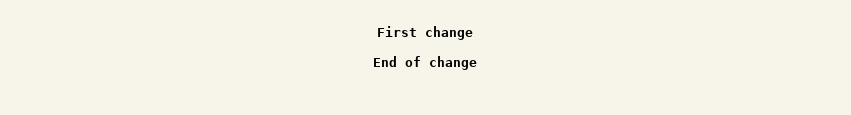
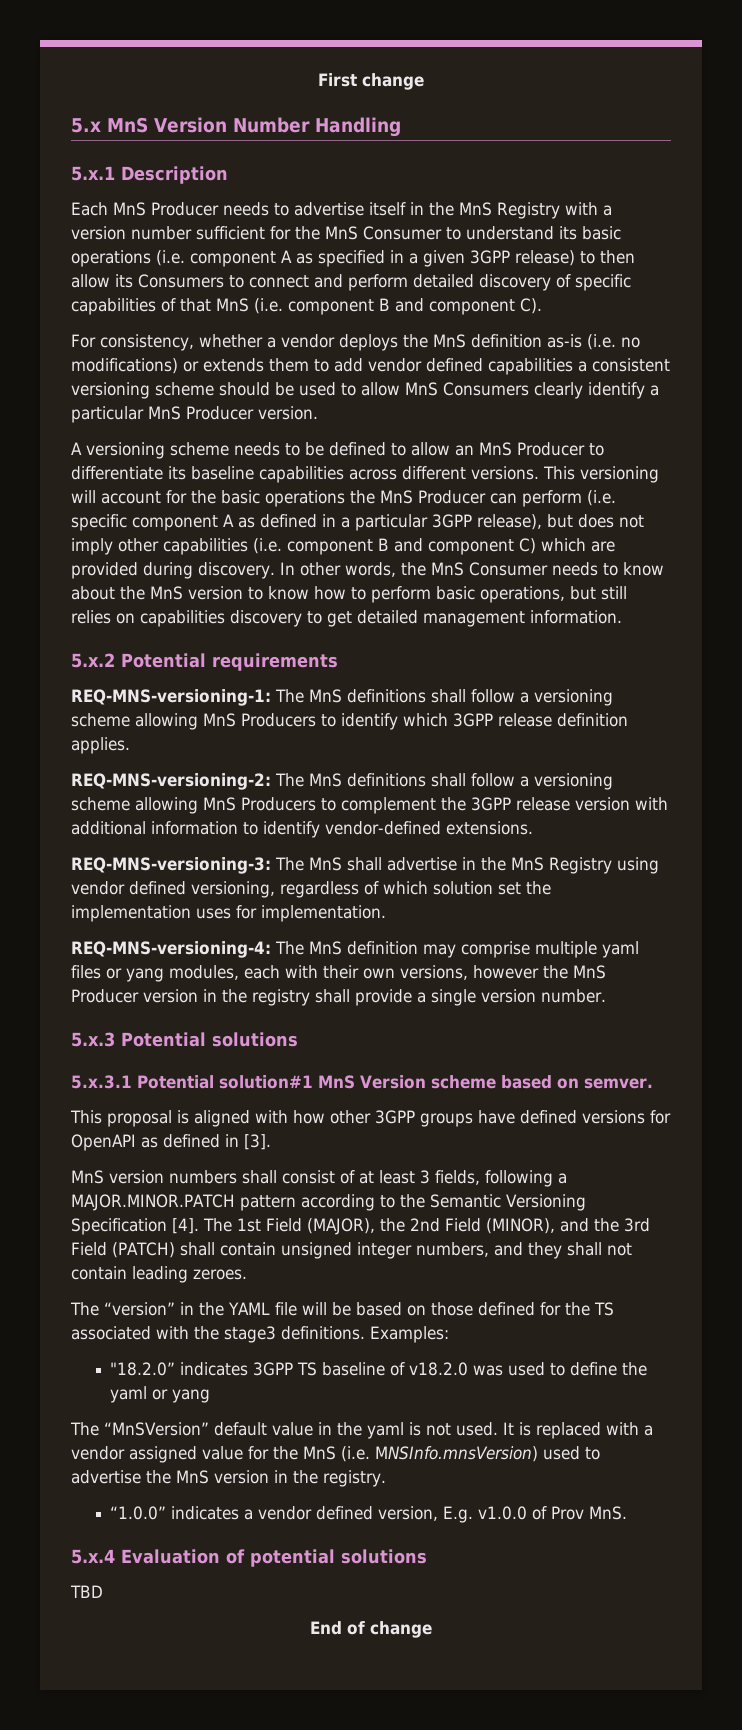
(473, 33) none -> [71,117,401,137] [71,166,228,184] [71,202,612,219] [71,226,621,240] [71,250,635,267] [71,274,631,291] [71,298,542,315] [71,334,640,351] [71,358,670,375] [71,382,659,399] [71,406,318,423] [71,442,604,459] [71,466,659,483] [71,490,616,507] [71,514,644,531] [71,538,615,555] [71,562,664,579] [71,586,627,603] [71,610,622,627] [71,653,338,671] [71,689,613,706] [71,713,628,730] [71,737,130,754] [71,773,613,790] [71,797,668,814] [71,821,533,838] [71,857,659,874] [71,881,551,898] [71,905,386,922] [71,941,639,958] [71,965,606,982] [71,989,606,1006] [71,1032,298,1047] [71,1075,653,1089] [70,1110,671,1127] [71,1134,271,1151] [71,1170,567,1187] [71,1194,586,1211] [71,1218,650,1235] [71,1242,632,1259] [71,1266,247,1283] [70,1302,614,1316] [71,1326,449,1343] [110,1362,648,1376] [110,1386,211,1403] [70,1422,653,1439] [71,1446,600,1463] [71,1470,386,1487] [110,1506,628,1523] [71,1549,427,1567] [70,1585,103,1598] // 5.x MnS Version Number Handling // 5.x.1 Description // Each MnS Producer needs to advertise itself in the MnS Registry with a version number sufficient for the MnS Consumer to understand its basic operations (i.e. component A as specified in a given 3GPP release) to then allow its Consumers to connect and perform detailed discovery of specific capabilities of that MnS (i.e. component B and component C). // For consistency, whether a vendor deploys the MnS definition as-is (i.e. no modifications) or extends them to add vendor defined capabilities a consistent versioning scheme should be used to allow MnS Consumers clearly identify a particular MnS Producer version. // A versioning scheme needs to be defined to allow an MnS Producer to differentiate its baseline capabilities across different versions. This versioning will account for the basic operations the MnS Producer can perform (i.e. specific component A as defined in a particular 3GPP release), but does not imply other capabilities (i.e. component B and component C) which are provided during discovery. In other words, the MnS Consumer needs to know about the MnS version to know how to perform basic operations, but still relies on capabilities discovery to get detailed management information. // 5.x.2 Potential requirements // REQ-MNS-versioning-1: The MnS definitions shall follow a versioning scheme allowing MnS Producers to identify which 3GPP release definition applies. // REQ-MNS-versioning-2: The MnS definitions shall follow a versioning scheme allowing MnS Producers to complement the 3GPP release version with additional information to identify vendor-defined extensions. // REQ-MNS-versioning-3: The MnS shall advertise in the MnS Registry using vendor defined versioning, regardless of which solution set the implementation uses for implementation. // REQ-MNS-versioning-4: The MnS definition may comprise multiple yaml files or yang modules, each with their own versions, however the MnS Producer version in the registry shall provide a single version number. // 5.x.3 Potential solutions // 5.x.3.1 Potential solution#1 MnS Version scheme based on semver. // This proposal is aligned with how other 3GPP groups have defined versions for OpenAPI as defined in [3]. // MnS version numbers shall consist of at least 3 fields, following a MAJOR.MINOR.PATCH pattern according to the Semantic Versioning Specification [4]. The 1st Field (MAJOR), the 2nd Field (MINOR), and the 3rd Field (PATCH) shall contain unsigned integer numbers, and they shall not contain leading zeroes. // The “version” in the YAML file will be based on those defined for the TS associated with the stage3 definitions. Examples: // "18.2.0” indicates 3GPP TS baseline of v18.2.0 was used to define the yaml or yang // The “MnSVersion” default value in the yaml is not used. It is replaced with a vendor assigned value for the MnS (i.e. MNSInfo.mnsVersion) used to advertise the MnS version in the registry. // “1.0.0” indicates a vendor defined version, E.g. v1.0.0 of Prov MnS. // 5.x.4 Evaluation of potential solutions // TBD

